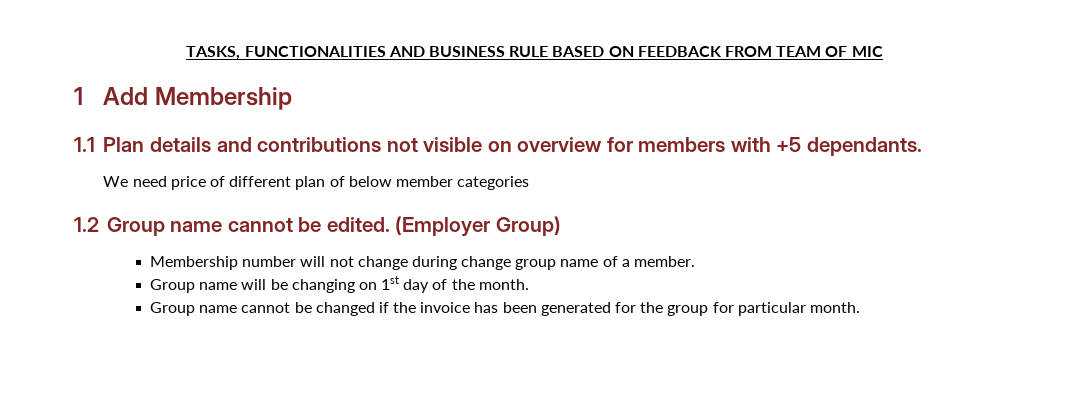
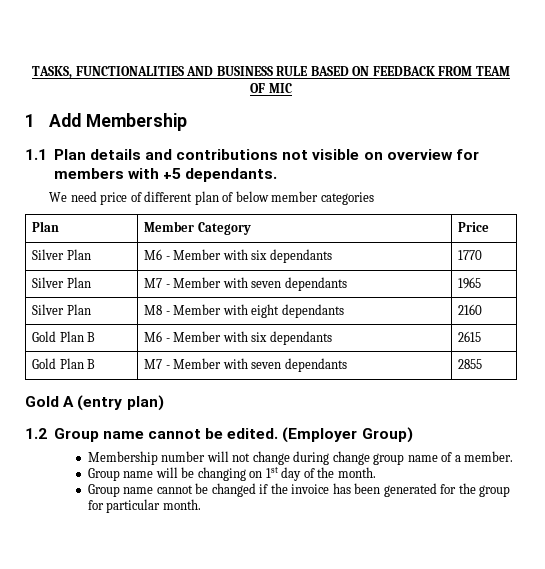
(530, 183) none -> [32,221,60,232] [144,221,251,235] [458,222,490,232] [32,249,91,260] [144,249,332,263] [458,250,483,260] [32,277,91,288] [144,277,347,291] [458,277,482,289] [32,304,91,315] [144,304,344,318] [458,304,483,315] [32,331,96,342] [144,331,332,345] [458,331,482,342] [32,358,96,369] [144,358,347,372] [458,359,483,369] [25,395,164,411] // Plan | Member Category | Price // Silver Plan | M6 - Member with six dependants | 1770 // Silver Plan | M7 - Member with seven dependants | 1965 // Silver Plan | M8 - Member with eight dependants | 2160 // Gold Plan B | M6 - Member with six dependants | 2615 // Gold Plan B | M7 - Member with seven dependants | 2855 // Gold A (entry plan)

